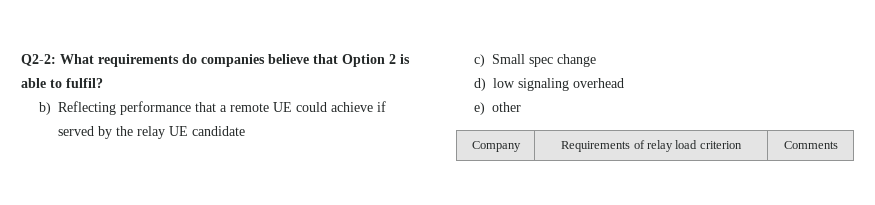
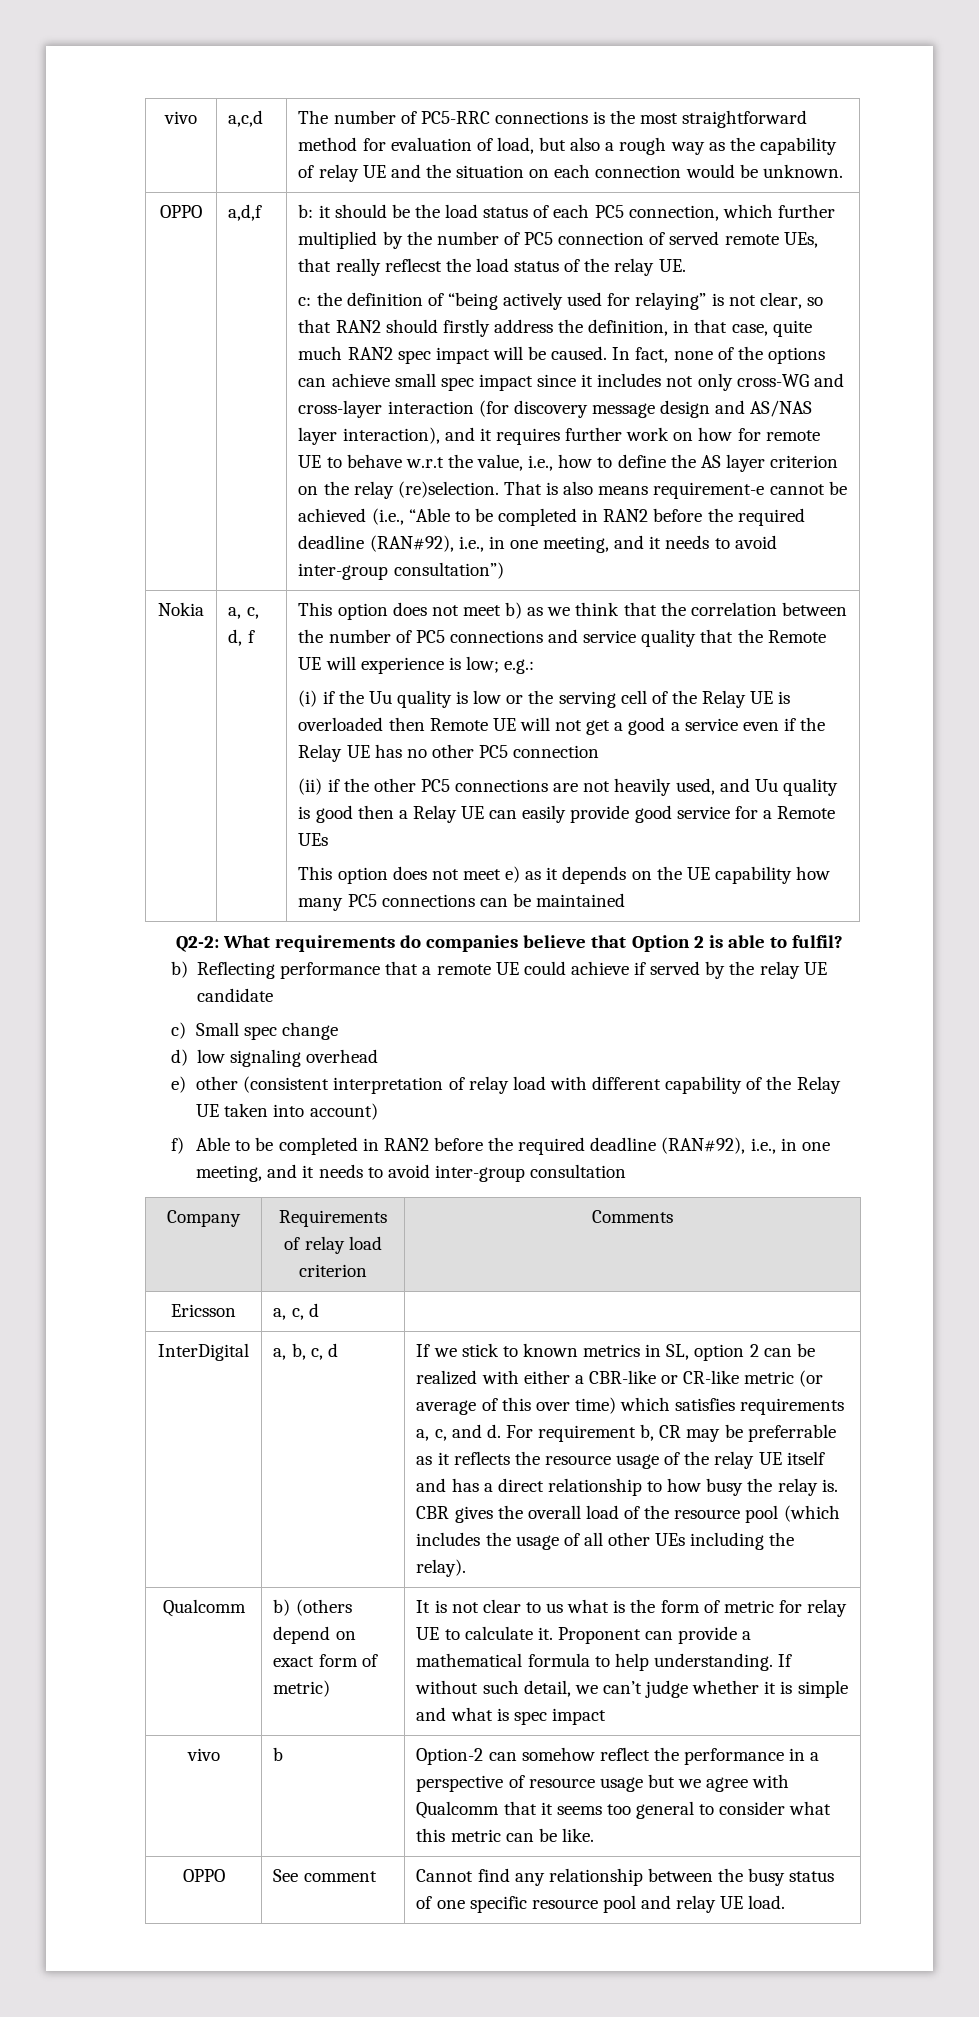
(21, 60) none -> [164,111,197,124] [228,110,264,127] [298,110,808,128] [298,137,837,155] [298,164,843,182] [160,205,202,218] [228,204,263,221] [298,204,835,221] [298,231,818,249] [298,258,686,276] [298,292,823,310] [298,319,812,337] [298,346,825,364] [298,373,844,391] [298,400,813,418] [298,427,820,445] [298,454,839,472] [298,481,847,499] [298,508,805,526] [298,535,777,553] [298,562,504,580] [158,602,204,616] [228,607,259,619] [228,629,255,646] [298,602,847,620] [298,629,826,647] [298,656,535,674] [298,690,791,708] [298,717,826,735] [298,744,600,762] [298,778,838,796] [298,805,836,823] [298,833,329,846] [298,866,831,884] [298,893,626,911] vivo | a,c,d | The number of PC5-RRC connections is the most straightforward method for evaluation of load, but also a rough way as the capability of relay UE and the situation on each connection would be unknown. // OPPO | a,d,f | b: it should be the load status of each PC5 connection, which further multiplied by the number of PC5 connection of served remote UEs, that really reflecst the load status of the relay UE. // c: the definition of “being actively used for relaying” is not clear, so that RAN2 should firstly address the definition, in that case, quite much RAN2 spec impact will be caused. In fact, none of the options can achieve small spec impact since it includes not only cross-WG and cross-layer interaction (for discovery message design and AS/NAS layer interaction), and it requires further work on how for remote UE to behave w.r.t the value, i.e., how to define the AS layer criterion on the relay (re)selection. That is also means requirement-e cannot be achieved (i.e., “Able to be completed in RAN2 before the required deadline (RAN#92), i.e., in one meeting, and it needs to avoid inter-group consultation”) // Nokia | a, c, d, f | This option does not meet b) as we think that the correlation between the number of PC5 connections and service quality that the Remote UE will experience is low; e.g.: // (i) if the Uu quality is low or the serving cell of the Relay UE is overloaded then Remote UE will not get a good a service even if the Relay UE has no other PC5 connection // (ii) if the other PC5 connections are not heavily used, and Uu quality is good then a Relay UE can easily provide good service for a Remote UEs // This option does not meet e) as it depends on the UE capability how many PC5 connections can be maintained //
(522, 107) none -> [243,1076,841,1094] [196,1103,378,1120] [170,1137,830,1155] [196,1164,627,1182] (consistent interpretation of relay load with different capability of the Relay UE taken into account) // f) Able to be completed in RAN2 before the required deadline (RAN#92), i.e., in one meeting, and it needs to avoid inter-group consultation
(838, 145) none -> [171,1304,236,1317] [273,1303,319,1320] [158,1343,249,1361] [273,1343,338,1360] [416,1343,815,1361] [416,1370,824,1387] [416,1397,845,1415] [416,1424,836,1442] [416,1451,825,1469] [416,1478,838,1496] [416,1505,840,1523] [416,1532,795,1550] [416,1559,467,1577] [162,1599,246,1617] [273,1599,352,1616] [273,1626,356,1644] [273,1654,378,1667] [273,1680,331,1697] [416,1599,848,1617] [416,1626,752,1644] [416,1653,793,1671] [415,1680,848,1698] [416,1707,606,1725] [186,1748,220,1761] [273,1747,284,1761] [416,1747,820,1765] [416,1774,790,1792] [416,1801,832,1819] [416,1828,594,1842] [182,1869,225,1882] [273,1869,377,1882] [416,1868,835,1886] [416,1895,786,1913] // Ericsson | a, c, d | // InterDigital | a, b, c, d | If we stick to known metrics in SL, option 2 can be realized with either a CBR-like or CR-like metric (or average of this over time) which satisfies requirements a, c, and d. For requirement b, CR may be preferrable as it reflects the resource usage of the relay UE itself and has a direct relationship to how busy the relay is. CBR gives the overall load of the resource pool (which includes the usage of all other UEs including the relay). // Qualcomm | b) (others depend on exact form of metric) | It is not clear to us what is the form of metric for relay UE to calculate it. Proponent can provide a mathematical formula to help understanding. If without such detail, we can’t judge whether it is simple and what is spec impact // vivo | b | Option-2 can somehow reflect the performance in a perspective of resource usage but we agree with Qualcomm that it seems too general to consider what this metric can be like. // OPPO | See comment | Cannot find any relationship between the busy status of one specific resource pool and relay UE load.

